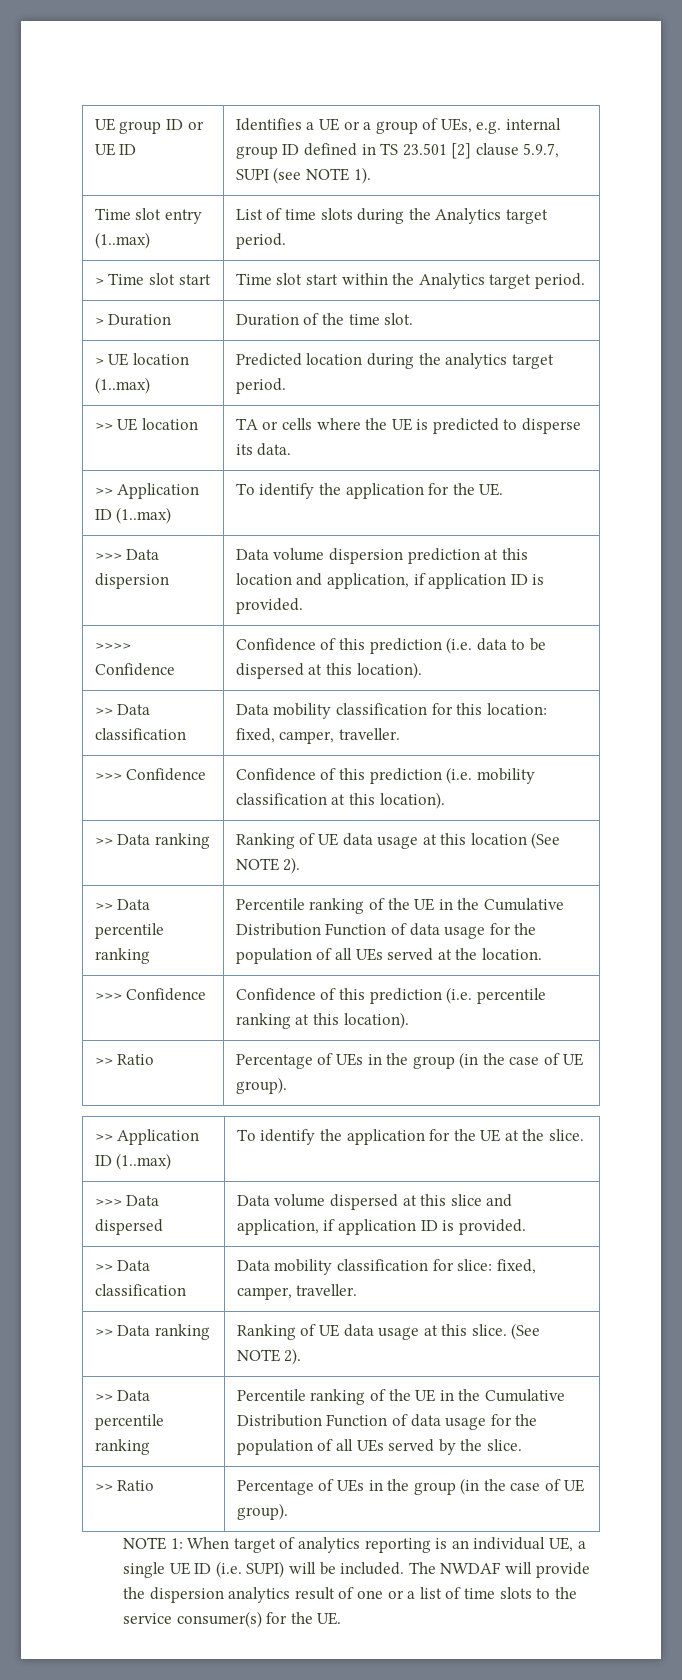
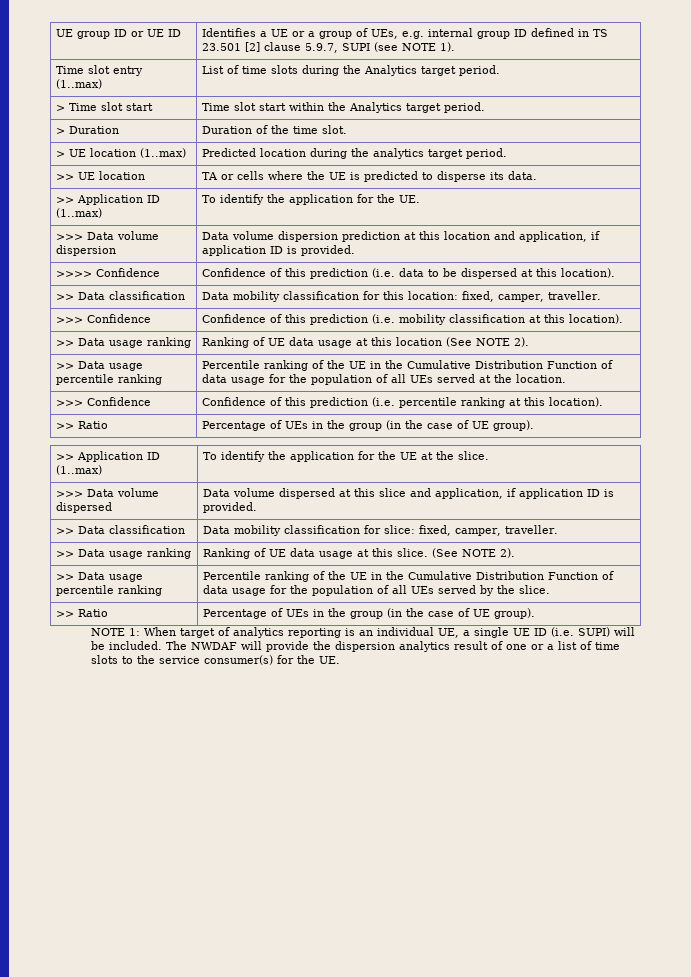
(160, 554) none -> [116,231,159,240] volume
(151, 839) none -> [108,340,143,348] usage
(151, 904) none -> [108,363,143,371] usage
(160, 1200) none -> [116,488,159,497] volume
(151, 1330) none -> [108,551,143,559] usage
(151, 1395) none -> [108,574,143,582] usage

